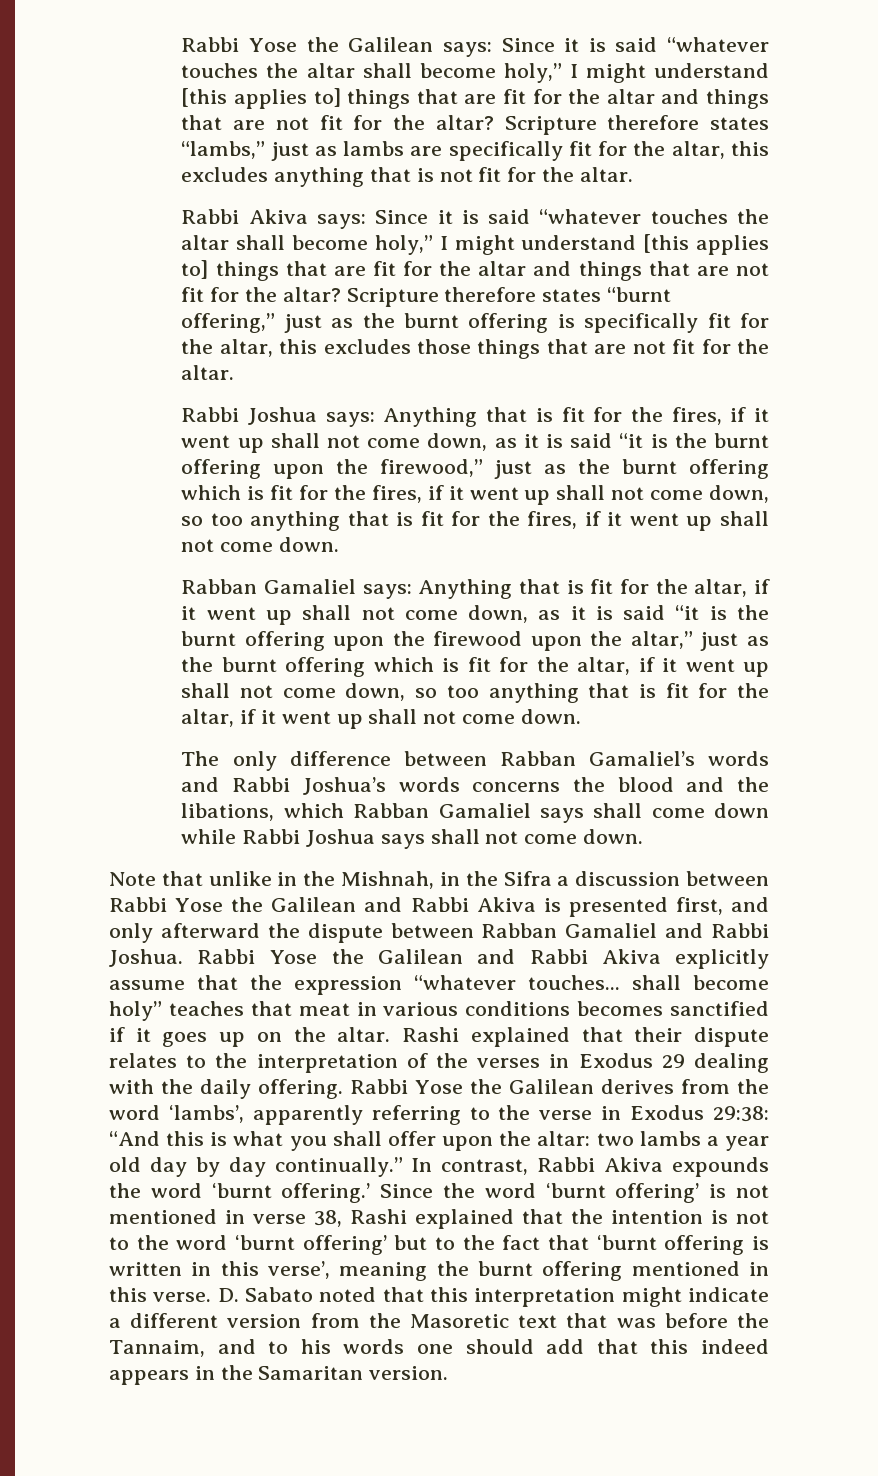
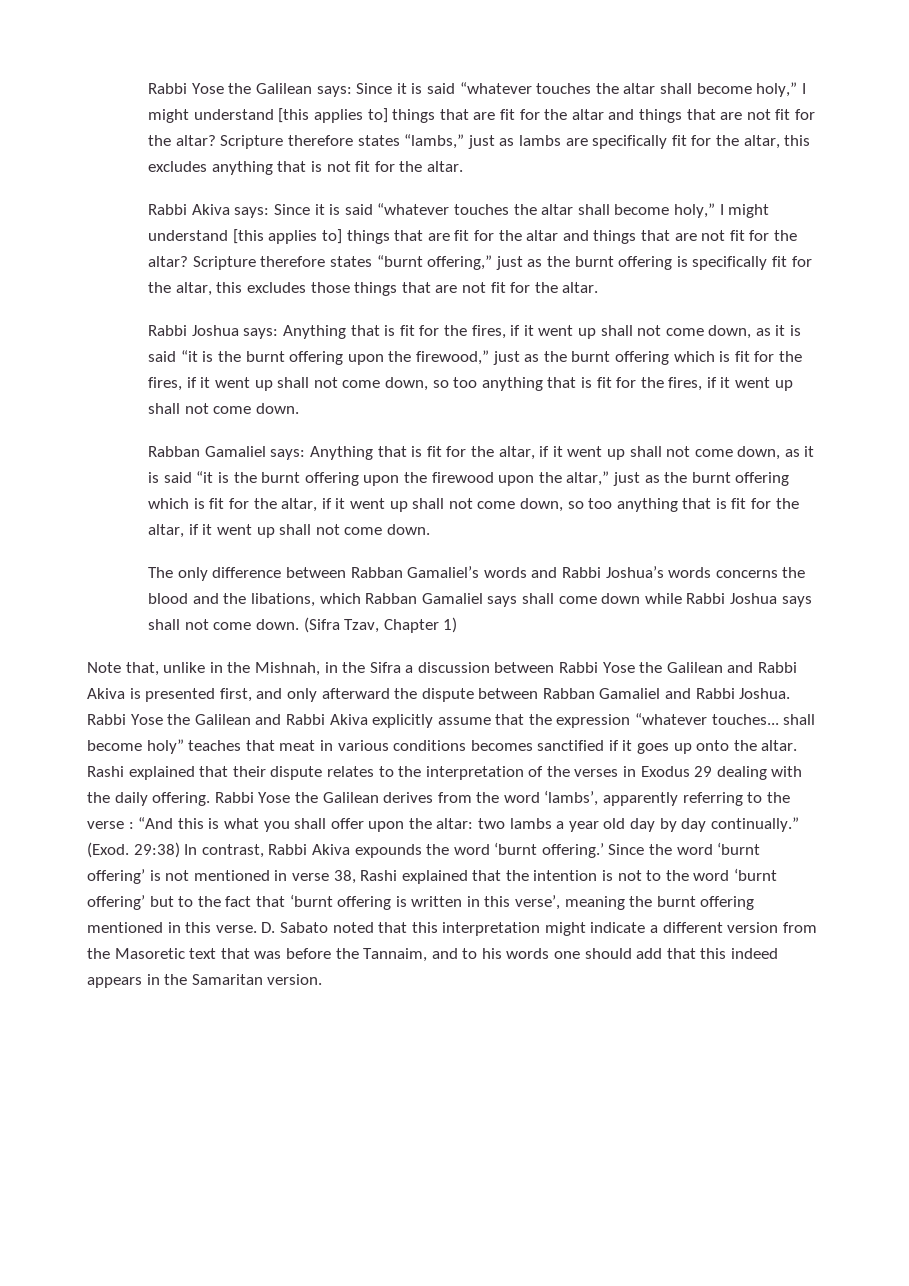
(644, 836) none -> [303,617,458,633] (Sifra Tzav, Chapter 1)
[161,871,203,886] that -> [125,662,159,676] that,
[256,1032,282,1042] on -> [696,740,730,751] onto
[601,1105,769,1122] in Exodus 29:38: -> [128,822,134,829] :
(403, 1167) none -> [87,842,180,858] (Exod. 29:38)

